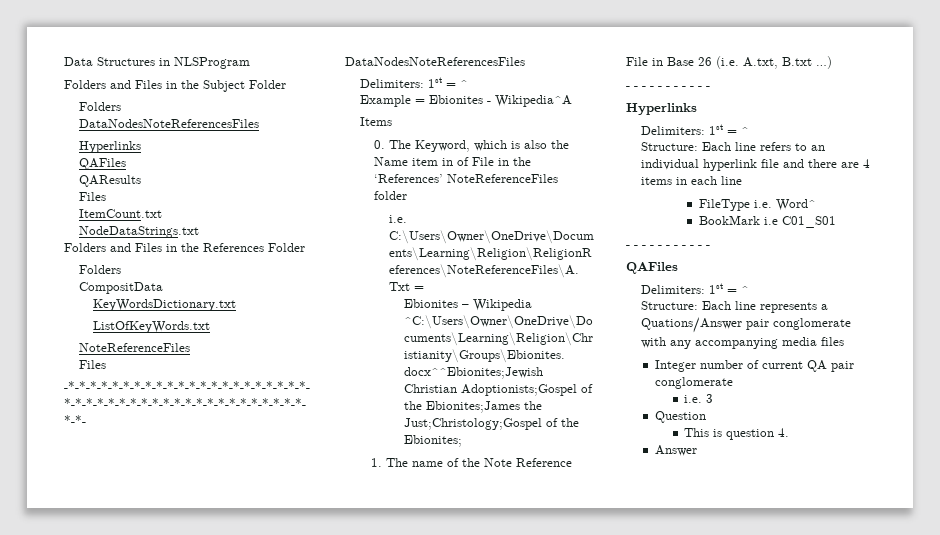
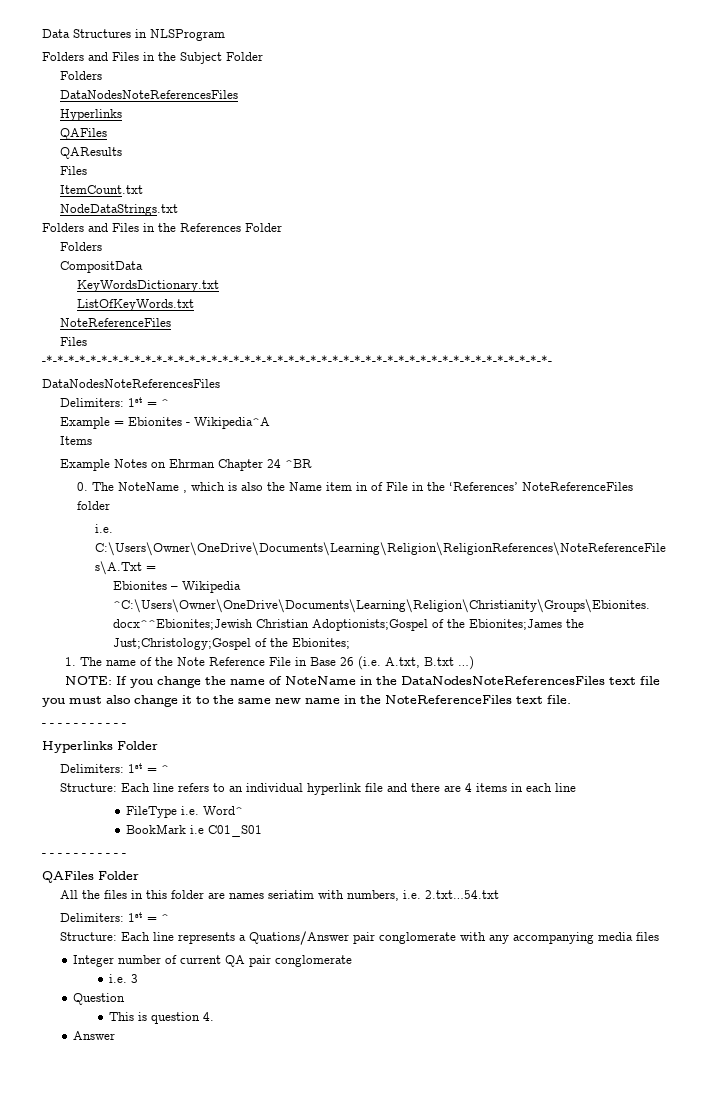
(392, 121) none -> [59,459,312,471] // Example Notes on Ehrman Chapter 24 ^BR
[415,140,471,152] Keyword, -> [118,482,188,493] NoteName ,
(832, 62) none -> [65,676,661,688] [42,695,571,707] // NOTE: If you change the name of NoteName in the DataNodesNoteReferencesFiles text file you must also change it to the same new name in the NoteReferenceFiles text file.
(697, 109) none -> [117,741,158,750] Folder
(678, 268) none -> [98,871,139,880] [59,890,499,901] Folder // All the files in this folder are names seriatim with numbers, i.e. 2.txt…54.txt

